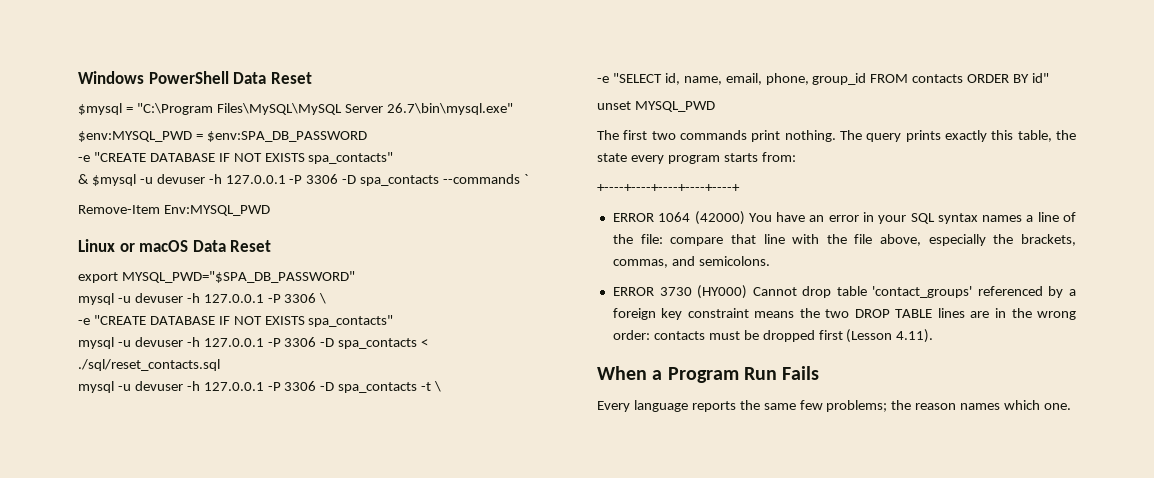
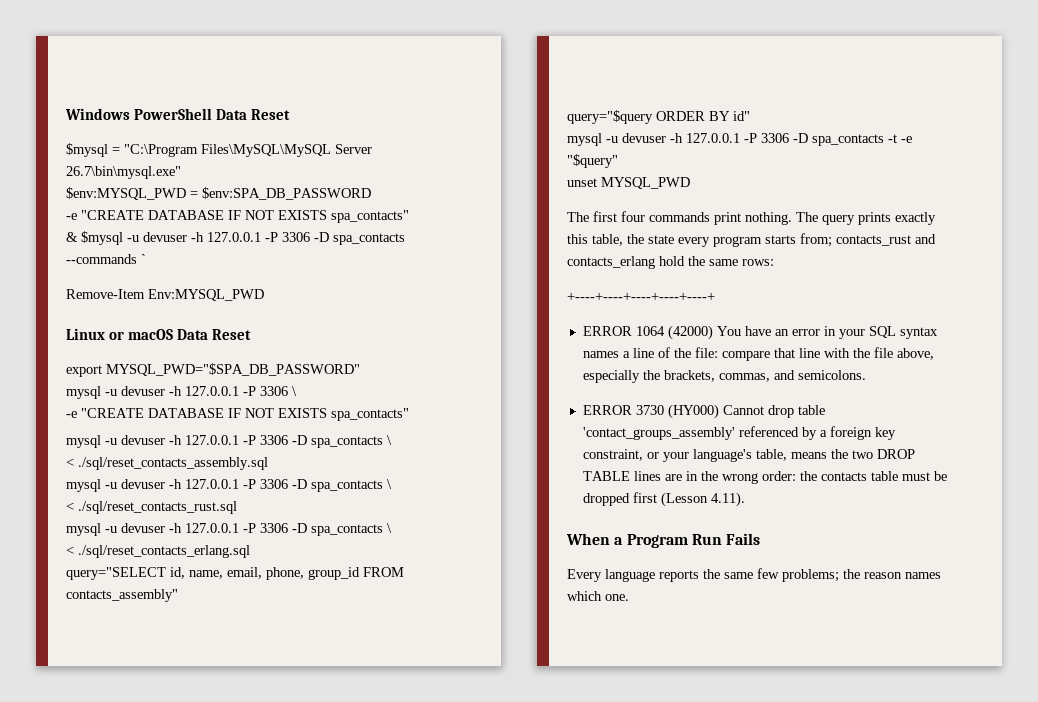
[421,339,429,347] [78,359,220,371] < ./sql/reset_contacts.sql -> [387,435,392,445] [66,457,268,470] [66,479,392,492] [66,501,237,514] [66,523,392,536] [66,545,250,558] [66,567,404,580] [66,589,178,602] [567,110,750,124] \ // < ./sql/reset_contacts_assembly.sql // mysql -u devuser -h 127.0.0.1 -P 3306 -D spa_contacts \ // < ./sql/reset_contacts_rust.sql // mysql -u devuser -h 127.0.0.1 -P 3306 -D spa_contacts \ // < ./sql/reset_contacts_erlang.sql // query="SELECT id, name, email, phone, group_id FROM contacts_assembly" // query="$query ORDER BY id"
[434,381,442,392] [597,73,1050,85] \ // -e "SELECT id, name, email, phone, group_id FROM contacts ORDER BY id" -> [901,136,912,143] [567,154,618,168] -e "$query"
[651,131,676,140] two -> [621,211,645,222] four
[761,152,796,162] from: -> [800,233,936,247] [567,256,774,269] from; contacts_rust and contacts_erlang hold the same rows:
[872,286,973,298] 'contact_groups' -> [582,427,735,440] 'contact_groups_assembly'
[687,308,749,318] constraint -> [582,449,787,462] constraint, or your language's table,
[653,331,705,340] contacts -> [799,471,898,481] the contacts table

